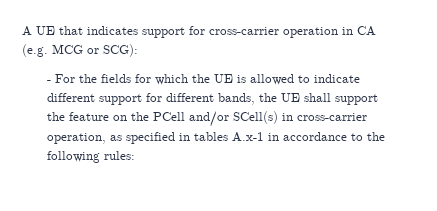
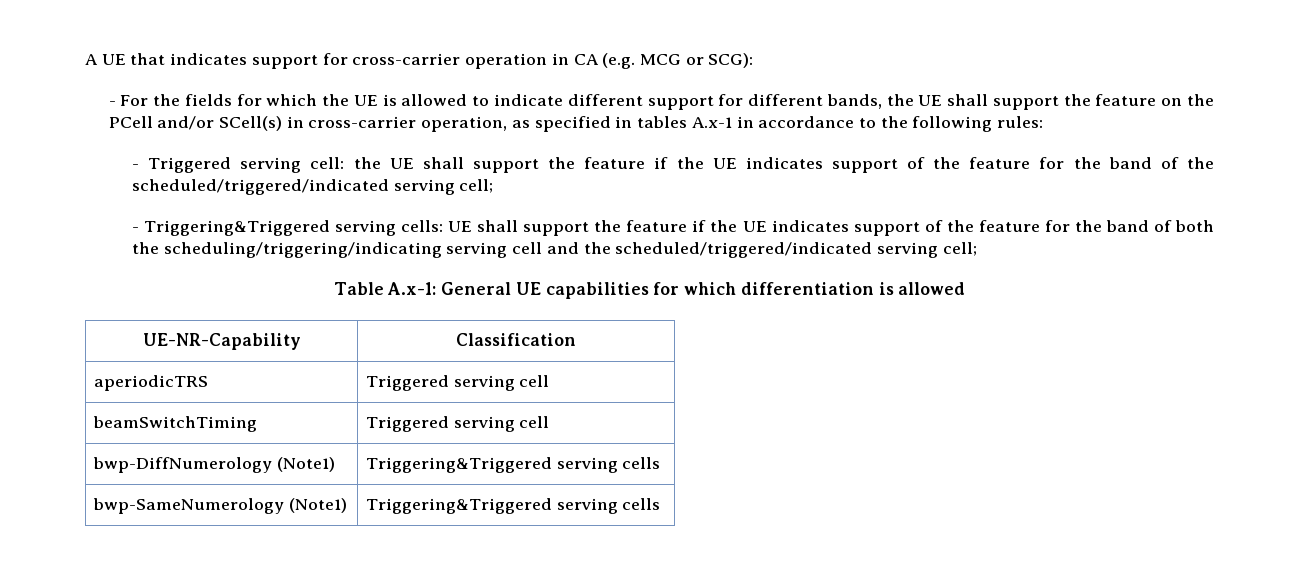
(136, 155) none -> [132,157,1215,173] [132,179,494,195] [132,220,1215,236] [132,242,977,258] [333,282,966,299] [142,333,301,350] [456,333,576,346] [93,375,208,391] [365,375,550,391] [92,416,257,432] [365,416,550,432] [92,457,335,473] [365,457,661,473] [92,498,347,514] [365,498,661,514] // - Triggered serving cell: the UE shall support the feature if the UE indicates support of the feature for the band of the scheduled/triggered/indicated serving cell; // - Triggering&Triggered serving cells: UE shall support the feature if the UE indicates support of the feature for the band of both the scheduling/triggering/indicating serving cell and the scheduled/triggered/indicated serving cell; // Table A.x-1: General UE capabilities for which differentiation is allowed // UE-NR-Capability | Classification // aperiodicTRS | Triggered serving cell // beamSwitchTiming | Triggered serving cell // bwp-DiffNumerology (Note1) | Triggering&Triggered serving cells // bwp-SameNumerology (Note1) | Triggering&Triggered serving cells

